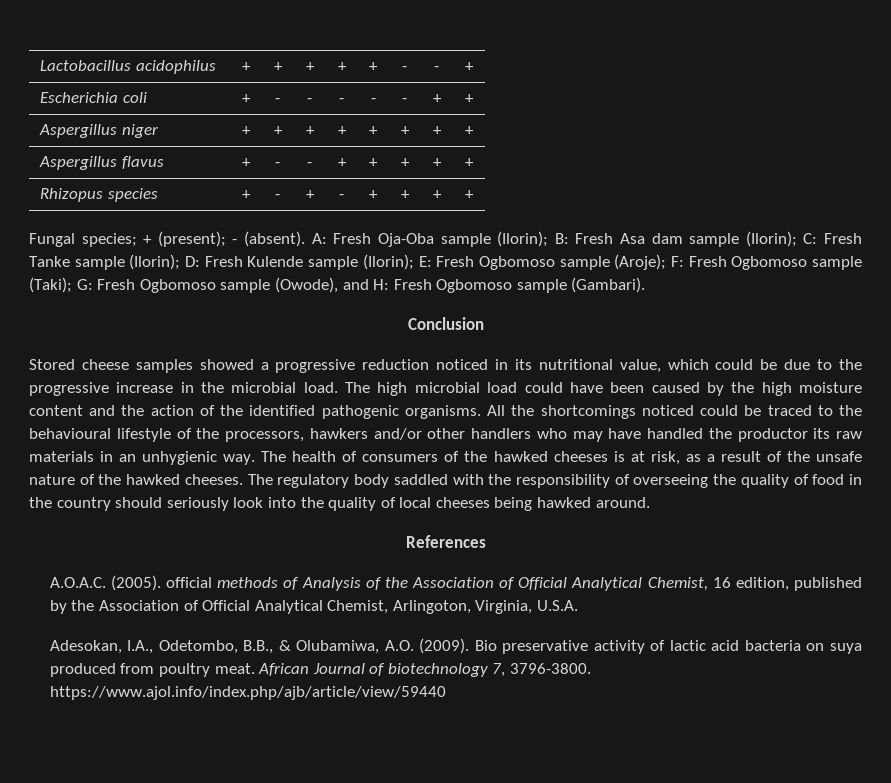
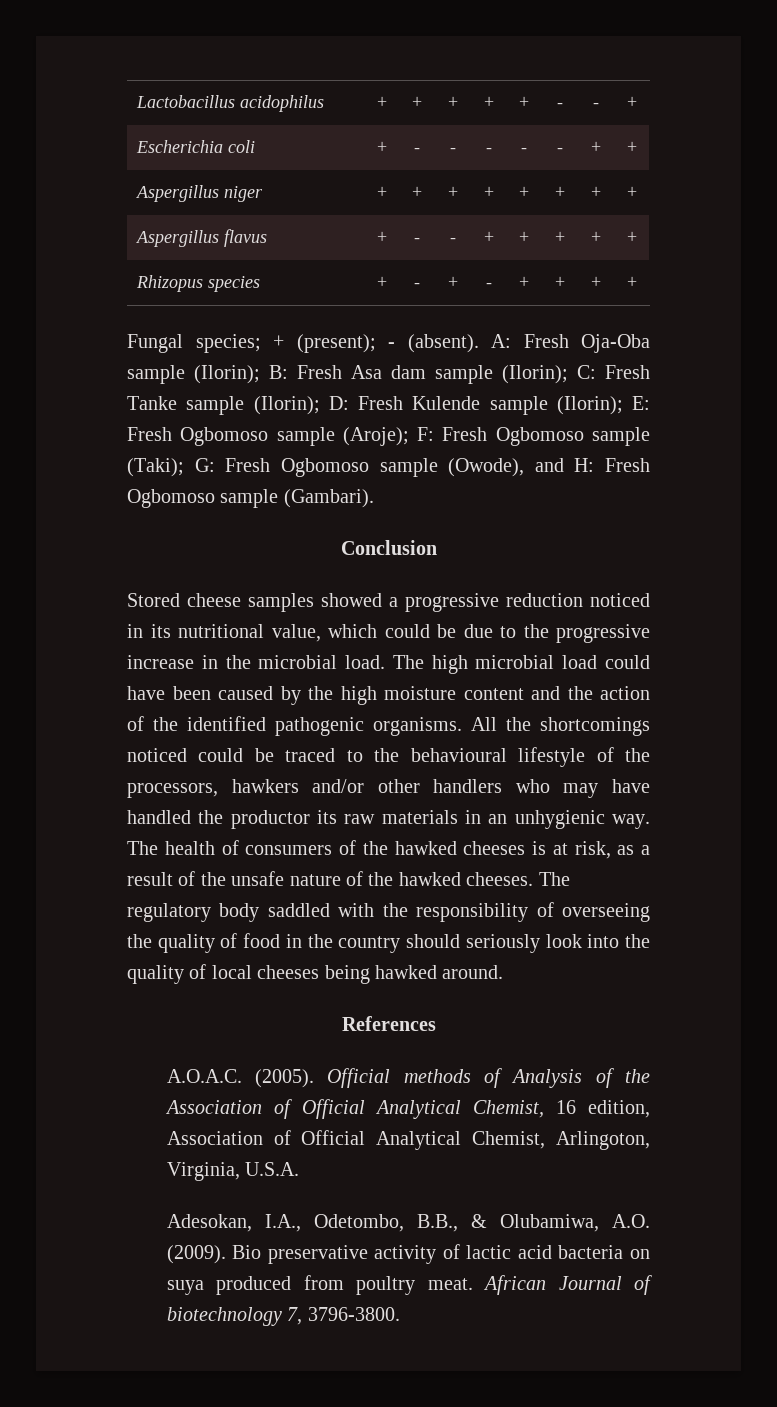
[166,577,213,588] official -> [327,1068,391,1088] Official
[793,577,862,591] [49,600,95,614] published by the -> (650, 1109) none
[49,686,446,700] https://www.ajol.info/index.php/ajb/article/view/59440 -> (400, 1314) none

